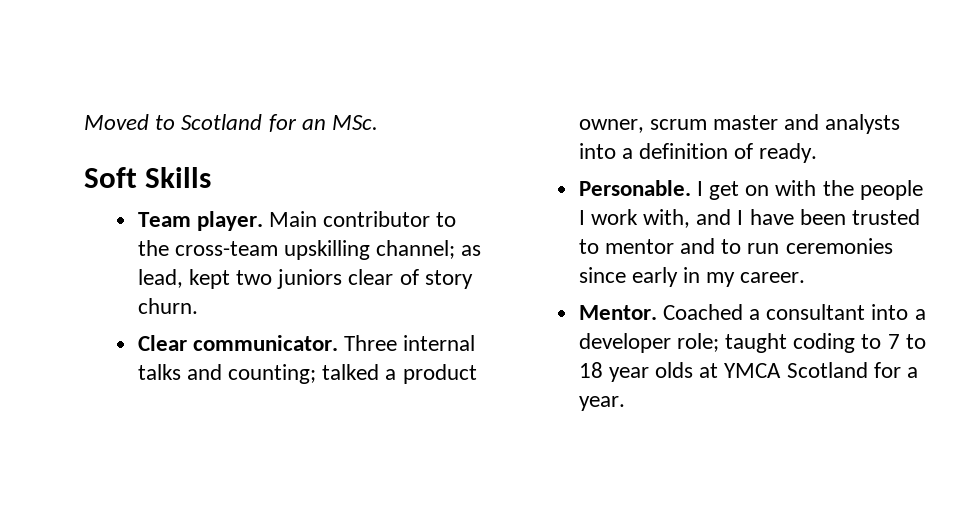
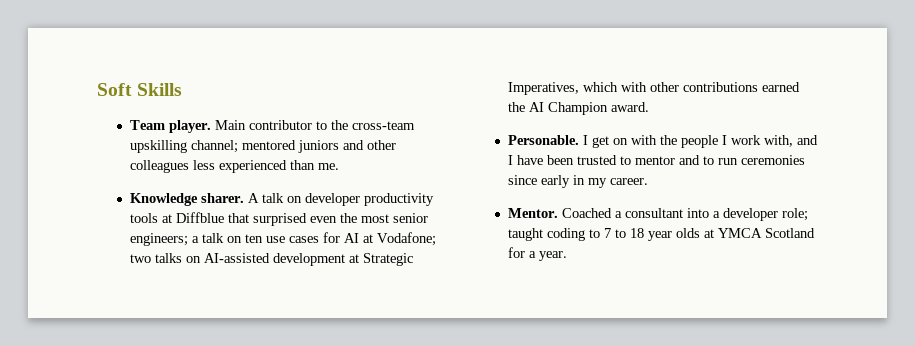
[84,114,379,132] Moved to Scotland for an MSc. // -> (97, 89) none
[461,245,482,256] [137,269,473,289] [137,298,198,314] [137,335,476,351] [137,364,477,384] [578,114,901,134] [578,143,818,163] as lead, kept two juniors clear of story churn. // Clear communicator. Three internal talks and counting; talked a product owner, scrum master and analysts into a definition of ready. -> [241,140,396,153] [129,160,339,173] [129,193,434,206] [129,212,428,226] [129,232,436,246] [129,253,413,266] [507,82,800,95] [507,102,649,115] mentored juniors and other colleagues less experienced than me. // Knowledge sharer. A talk on developer productivity tools at Diffblue that surprised even the most senior engineers; a talk on ten use cases for AI at Vodafone; two talks on AI-assisted development at Strategic Imperatives, which with other contributions earned the AI Champion award.

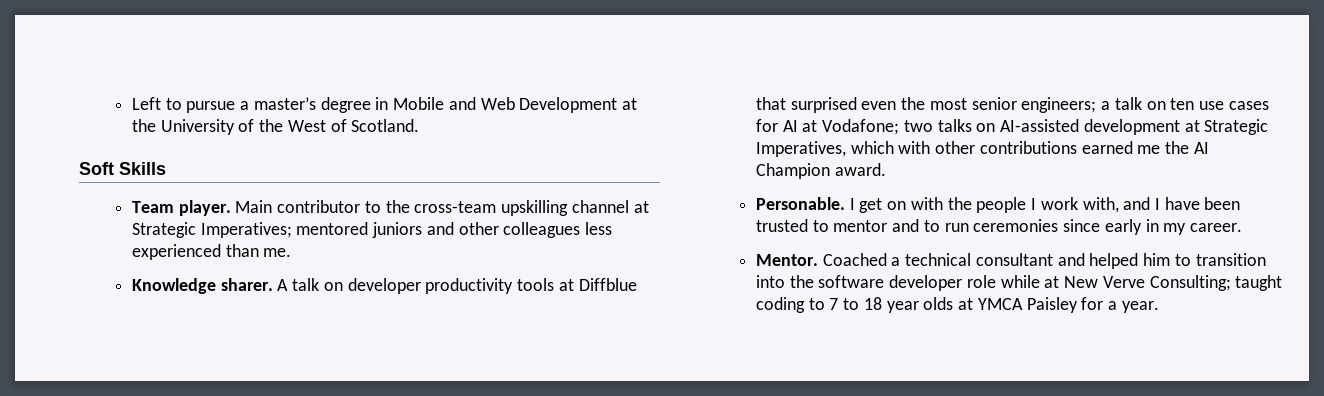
(97, 89) none -> [131,97,637,113] [131,119,420,135] Left to pursue a master’s degree in Mobile and Web Development at the University of the West of Scotland. //
[190,140,238,153] channel; -> [571,200,649,213] [131,222,292,238] channel at Strategic Imperatives;
(800, 87) none -> [1137,145,1161,154] me
[624,208,808,221] consultant into a developer role; -> [905,253,1266,269] [755,275,1231,291] technical consultant and helped him to transition into the software developer role while at New Verve Consulting;
[764,228,815,238] Scotland -> [1026,297,1078,313] Paisley

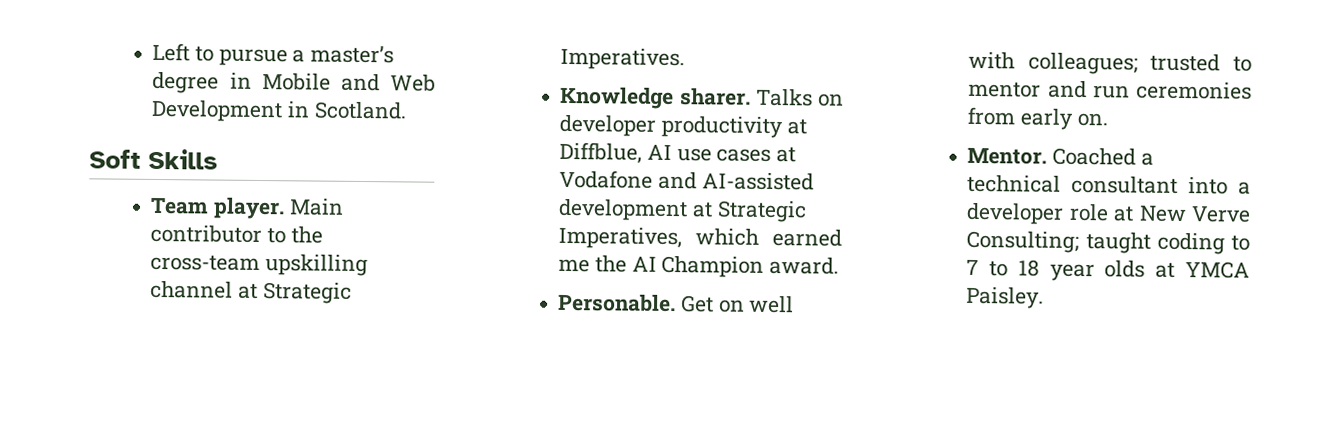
[621,98,637,110] [131,119,347,135] at the University of the West of -> [287,101,311,118] in
[200,222,613,238] [131,244,292,260] Imperatives; mentored juniors and other colleagues less experienced than me. -> [560,47,686,71] Imperatives.
[277,278,320,291] A talk -> [755,88,813,107] Talks
[517,278,637,291] [755,97,1269,113] [755,119,996,135] tools at Diffblue that surprised even the most senior engineers; a talk on ten use cases for AI at Vodafone; two talks on -> [786,119,807,135] [559,141,797,164] [559,169,698,190] at Diffblue, AI use cases at Vodafone and
[898,141,1077,154] with other contributions -> (760, 237) none
[849,197,1241,213] I get on with the people I work with, and I have been -> [681,295,795,314] [968,51,1138,75] Get on well with colleagues;
[923,220,940,232] to -> (1087, 89) none
[1063,219,1242,235] since early in my career. -> [967,106,1108,130] from early on.
[1057,253,1266,269] [755,275,885,288] and helped him to transition into the software -> [1188,177,1251,195] into a
[1000,275,1040,288] while -> (1109, 212) none
[1026,297,1159,313] Paisley for a year. -> [966,286,1045,309] Paisley.

